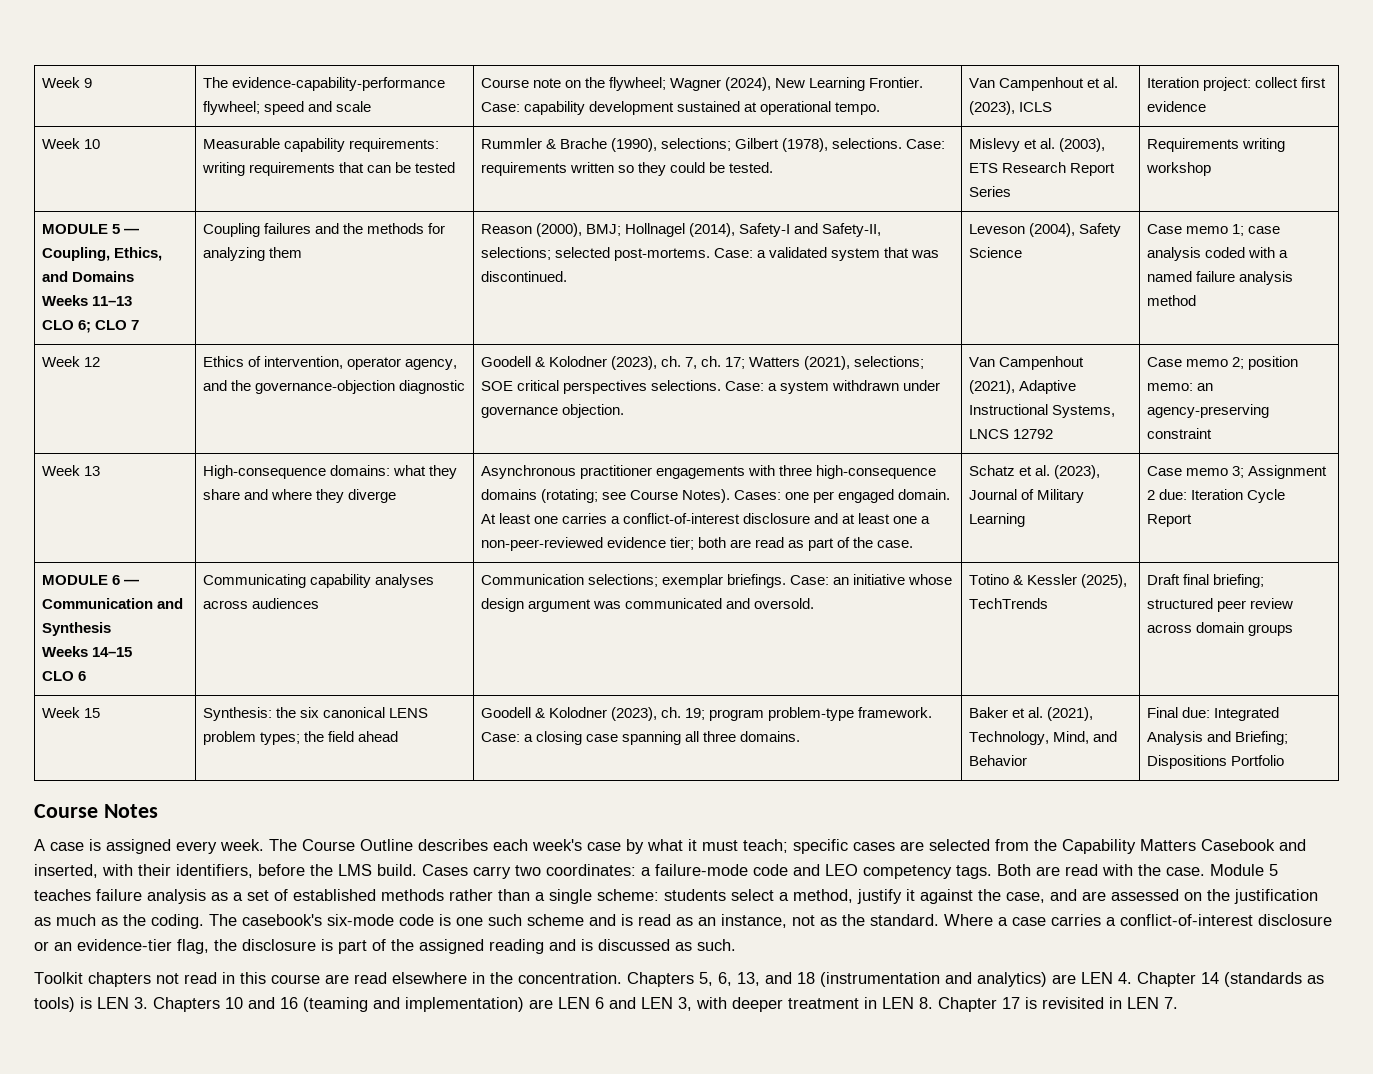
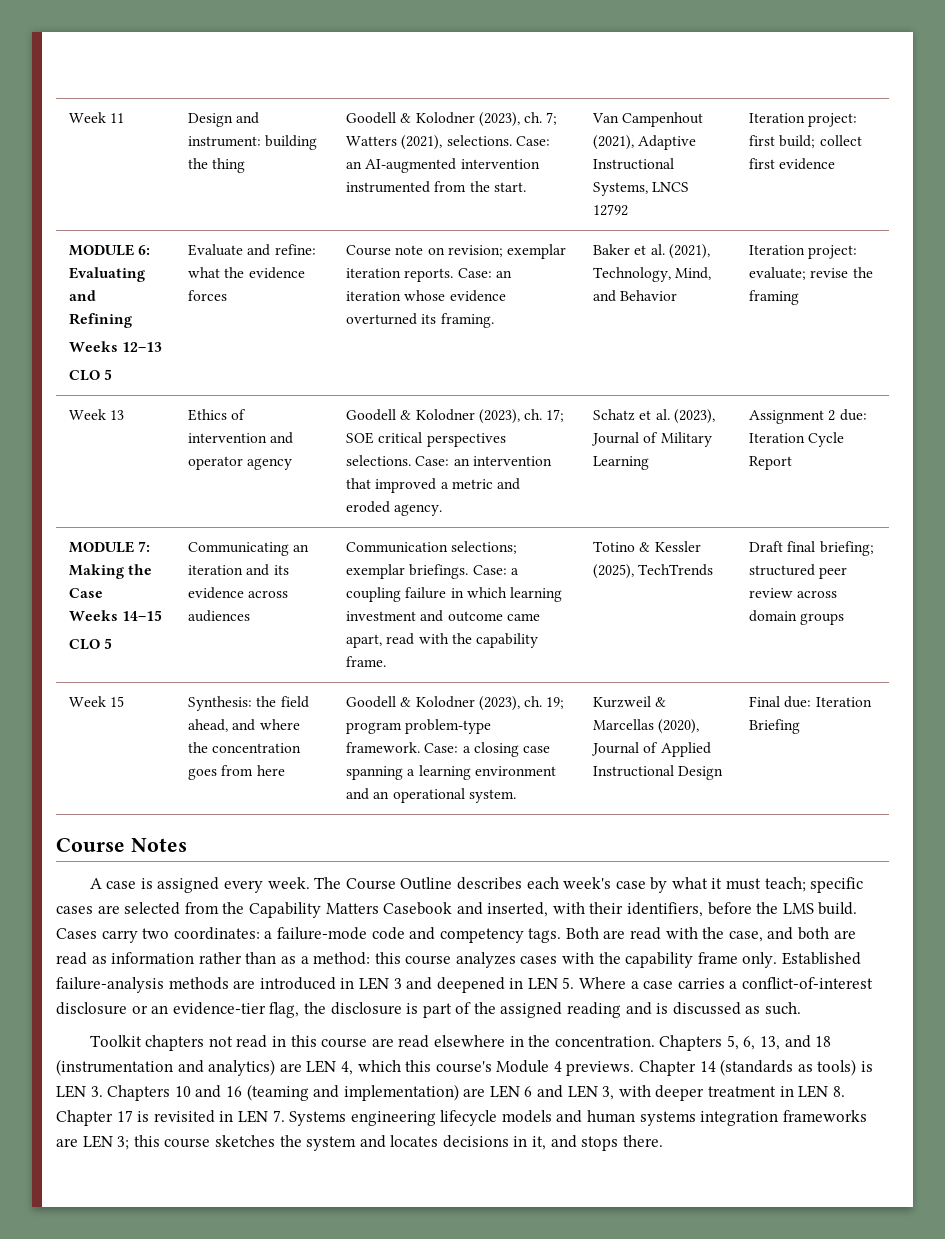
[41,77,92,88] [202,77,445,91] [202,101,371,115] [480,77,924,91] [480,101,881,115] [968,77,1118,91] [968,101,1052,115] [1146,77,1326,91] [1146,101,1206,112] [41,138,100,149] [202,138,439,152] [201,162,455,176] [480,138,946,152] [480,162,774,176] [968,138,1105,152] [968,162,1115,176] [968,186,1011,197] [1146,138,1285,152] [1145,162,1211,176] [41,224,139,234] [41,247,162,261] [41,271,134,282] [41,295,132,306] [41,320,139,333] [202,223,445,237] [202,247,302,261] [480,223,882,237] [480,247,940,261] [480,271,567,282] [968,223,1121,237] [968,247,1022,258] [1146,224,1280,236] [1146,247,1288,261] [1146,271,1293,285] [1146,295,1196,306] [41,356,100,367] [202,356,457,370] [202,380,465,394] [480,356,925,370] [480,380,941,394] [480,404,624,418] Week 9 | The evidence-capability-performance flywheel; speed and scale | Course note on the flywheel; Wagner (2024), New Learning Frontier. Case: capability development sustained at operational tempo. | Van Campenhout et al. (2023), ICLS | Iteration project: collect first evidence // Week 10 | Measurable capability requirements: writing requirements that can be tested | Rummler & Brache (1990), selections; Gilbert (1978), selections. Case: requirements written so they could be tested. | Mislevy et al. (2003), ETS Research Report Series | Requirements writing workshop // MODULE 5 — Coupling, Ethics, and Domains // Weeks 11–13 // CLO 6; CLO 7 | Coupling failures and the methods for analyzing them | Reason (2000), BMJ; Hollnagel (2014), Safety-I and Safety-II, selections; selected post-mortems. Case: a validated system that was discontinued. | Leveson (2004), Safety Science | Case memo 1; case analysis coded with a named failure analysis method // Week 12 | Ethics of intervention, operator agency, and the governance-objection diagnostic | Goodell & Kolodner (2023), ch. 7, ch. 17; Watters (2021), selections; SOE critical perspectives selections. Case: a system withdrawn under governance objection. -> [69,112,125,123] [188,112,260,127] [188,135,318,150] [188,158,246,173] [346,112,558,127] [346,135,550,150] [346,158,540,173] [346,181,526,193] Week 11 | Design and instrument: building the thing | Goodell & Kolodner (2023), ch. 7; Watters (2021), selections. Case: an AI-augmented intervention instrumented from the start.
[1146,356,1298,370] [1146,383,1213,391] [1146,404,1269,418] [1146,428,1212,439] [41,465,100,476] [202,465,457,479] [202,489,396,503] [480,465,936,479] [480,489,951,503] [480,513,931,524] [480,537,914,551] Case memo 2; position memo: an agency-preserving constraint // Week 13 | High-consequence domains: what they share and where they diverge | Asynchronous practitioner engagements with three high-consequence domains (rotating; see Course Notes). Cases: one per engaged domain. At least one carries a conflict-of-interest disclosure and at least one a non-peer-reviewed evidence tier; both are read as part of the case. -> [749,113,858,127] [749,135,862,148] [749,158,836,170] [69,244,151,256] [69,267,146,282] [69,290,97,301] [69,313,133,328] [69,341,163,352] [69,369,113,381] [188,244,316,256] [188,267,305,279] [188,290,228,301] [346,244,566,259] [346,268,512,282] [346,290,506,302] [346,313,494,328] [593,244,710,259] [593,267,712,282] [593,290,678,302] [749,245,858,259] [749,267,873,280] [749,290,800,305] [69,409,125,420] [188,409,247,421] [188,432,294,444] [188,456,293,470] [346,409,565,424] [346,432,506,447] [346,455,552,466] [346,478,520,493] [346,501,443,516] Iteration project: first build; collect first evidence // MODULE 6: Evaluating and Refining // Weeks 12–13 // CLO 5 | Evaluate and refine: what the evidence forces | Course note on revision; exemplar iteration reports. Case: an iteration whose evidence overturned its framing. | Baker et al. (2021), Technology, Mind, and Behavior | Iteration project: evaluate; revise the framing // Week 13 | Ethics of intervention and operator agency | Goodell & Kolodner (2023), ch. 17; SOE critical perspectives selections. Case: an intervention that improved a metric and eroded agency.
[1146,466,1244,478] Case memo 3; -> (650, 463) none
[111,575,139,585] [41,598,183,609] [41,622,111,636] 6 — Communication and Synthesis -> [138,541,151,552] [69,564,153,579] [69,588,104,598] 7: Making the Case
[77,671,86,681] 6 -> [104,638,113,649] 5
[309,574,434,588] capability analyses -> [293,544,310,552] [188,564,289,576] [188,587,245,599] an iteration and its evidence
[832,574,953,585] [480,598,814,612] an initiative whose design argument was communicated and oversold. -> [510,568,519,575] [346,587,562,602] [346,610,540,622] [346,633,538,648] [346,656,387,667] a coupling failure in which learning investment and outcome came apart, read with the capability frame.
[299,707,428,718] [202,731,398,745] six canonical LENS problem types; the field ahead -> [280,696,309,708] [188,719,300,732] [188,742,302,753] [188,765,285,780] field ahead, and where the concentration goes from here
[684,731,801,742] [968,707,1093,721] [968,731,1117,745] [968,755,1027,766] [1146,707,1279,721] [1146,731,1288,745] [1146,755,1284,769] all three domains. | Baker et al. (2021), Technology, Mind, and Behavior | Final due: Integrated Analysis and Briefing; Dispositions Portfolio -> [407,765,556,780] [346,788,516,803] [593,696,667,708] [593,719,700,734] [591,742,711,757] [593,765,724,780] [749,696,872,708] [749,719,801,734] a learning environment and an operational system. | Kurzweil & Marcellas (2020), Journal of Applied Instructional Design | Final due: Iteration Briefing
[825,864,858,876] LEO -> (436, 933) none
[1166,864,1278,876] [34,889,1318,904] [34,914,939,929] case. Module 5 teaches failure analysis as a set of established methods rather than a single scheme: students select a method, justify it against the case, and are assessed on the justification as much as the coding. The casebook's six-mode code is one such scheme and is read as an instance, not as the standard. -> [728,927,856,942] [56,952,862,968] [56,977,575,993] case, and both are read as information rather than as a method: this course analyzes cases with the capability frame only. Established failure-analysis methods are introduced in LEN 3 and deepened in LEN 5.
[1118,972,1132,984] 4. -> [340,1060,635,1076] 4, which this course's Module 4 previews.
(1178, 1003) none -> [289,1110,867,1126] [56,1135,663,1151] Systems engineering lifecycle models and human systems integration frameworks are LEN 3; this course sketches the system and locates decisions in it, and stops there.

